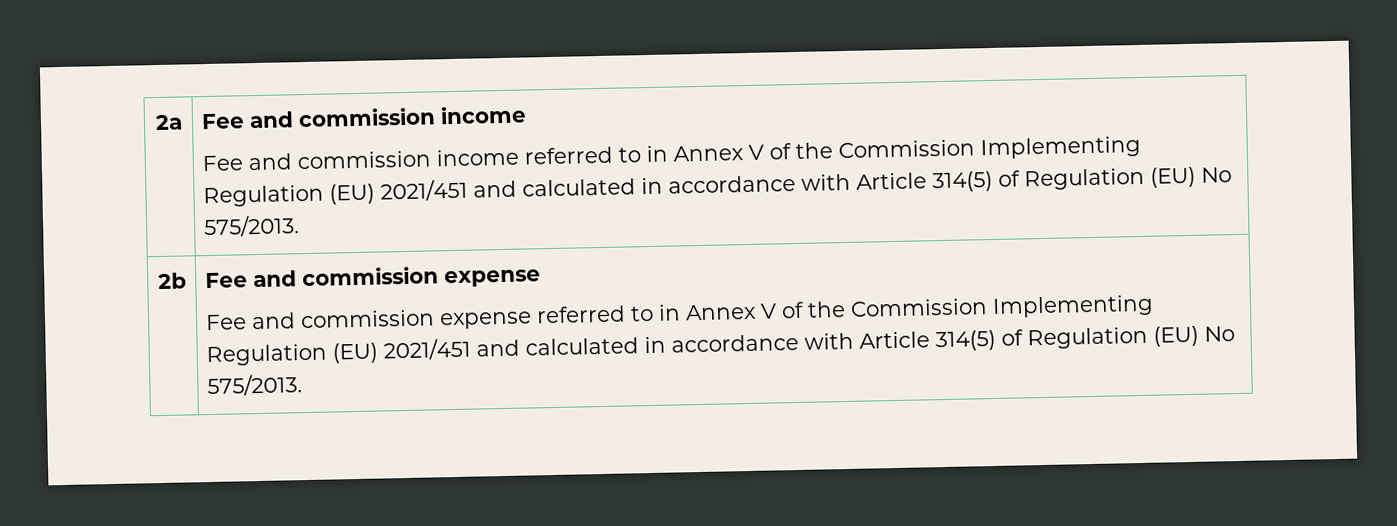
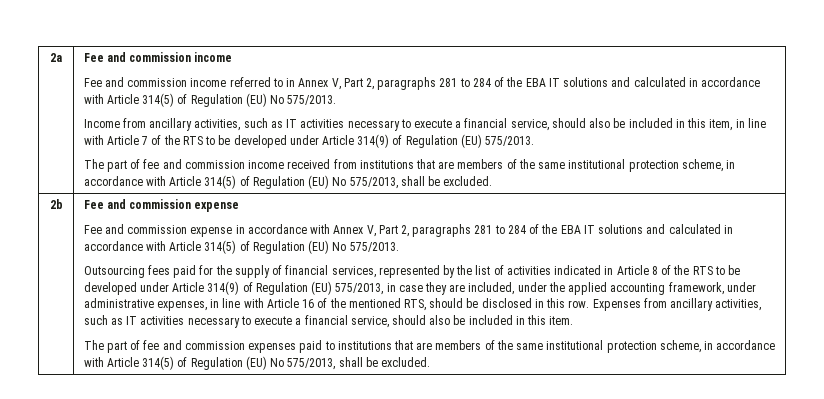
[747,135,1141,160] [202,178,468,208] V of the Commission Implementing Regulation (EU) 2021/451 -> [331,77,609,90] V, Part 2, paragraphs 281 to 284 of the EBA IT solutions
(300, 226) none -> [83,118,766,131] [83,134,535,148] [83,159,736,172] [83,175,493,189] // Income from ancillary activities, such as IT activities necessary to execute a financial service, should also be included in this item, in line with Article 7 of the RTS to be developed under Article 314(9) of Regulation (EU) 575/2013. // The part of fee and commission income received from institutions that are members of the same institutional protection scheme, in accordance with Article 314(5) of Regulation (EU) No 575/2013, shall be excluded.
[535,294,1154,324] [205,337,471,367] referred to in Annex V of the Commission Implementing Regulation (EU) 2021/451 -> [235,224,644,237] in accordance with Annex V, Part 2, paragraphs 281 to 284 of the EBA IT solutions
(303, 385) none -> [83,265,741,278] [83,281,756,295] [83,298,762,311] [83,315,574,328] [83,340,776,353] [83,356,430,370] // Outsourcing fees paid for the supply of financial services, represented by the list of activities indicated in Article 8 of the RTS to be developed under Article 314(9) of Regulation (EU) 575/2013, in case they are included, under the applied accounting framework, under administrative expenses, in line with Article 16 of the mentioned RTS, should be disclosed in this row. Expenses from ancillary activities, such as IT activities necessary to execute a financial service, should also be included in this item. // The part of fee and commission expenses paid to institutions that are members of the same institutional protection scheme, in accordance with Article 314(5) of Regulation (EU) No 575/2013, shall be excluded.

